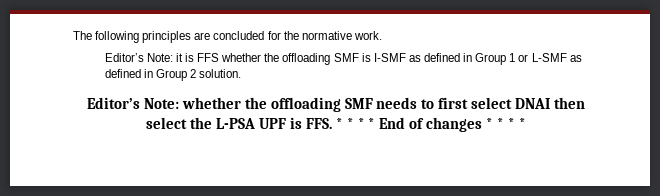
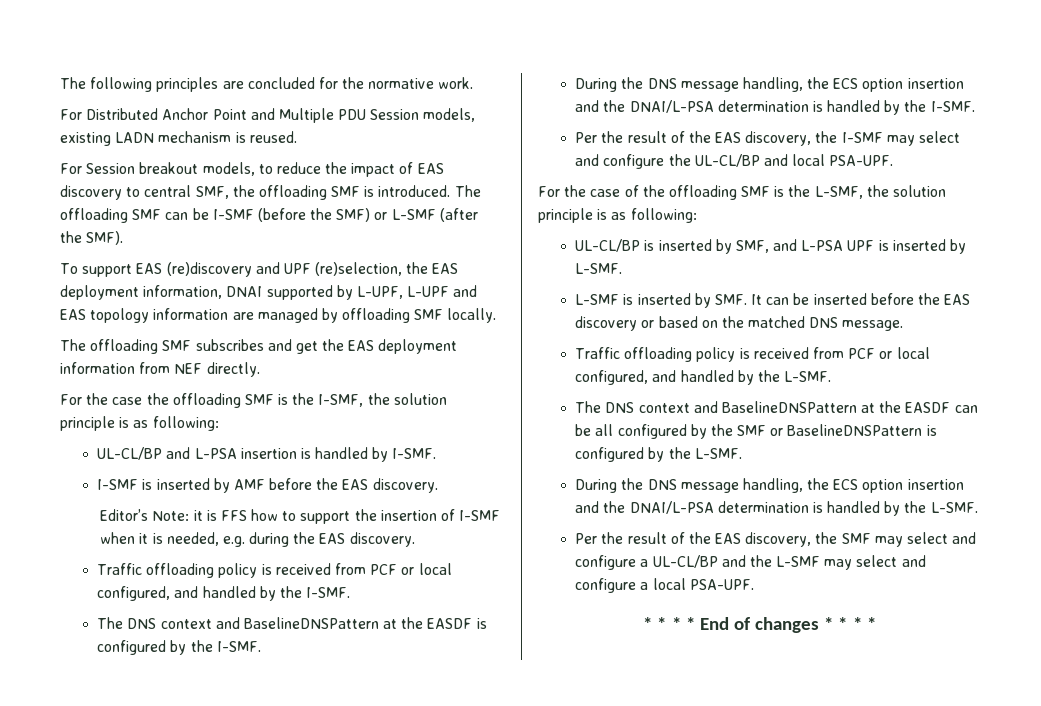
(382, 35) none -> [60,108,476,123] [60,131,297,146] [60,162,444,177] [60,185,481,200] [60,208,478,223] [60,231,124,245] [60,262,459,277] [60,285,478,300] [60,308,497,323] [60,339,458,354] [60,362,260,377] [60,393,447,408] [60,416,219,431] [97,447,437,462] [97,478,438,493] // For Distributed Anchor Point and Multiple PDU Session models, existing LADN mechanism is reused. // For Session breakout models, to reduce the impact of EAS discovery to central SMF, the offloading SMF is introduced. The offloading SMF can be I-SMF (before the SMF) or L-SMF (after the SMF). // To support EAS (re)discovery and UPF (re)selection, the EAS deployment information, DNAI supported by L-UPF, L-UPF and EAS topology information are managed by offloading SMF locally. // The offloading SMF subscribes and get the EAS deployment information from NEF directly. // For the case the offloading SMF is the I-SMF, the solution principle is as following: // UL-CL/BP and L-PSA insertion is handled by I-SMF. // I-SMF is inserted by AMF before the EAS discovery.
[221,53,582,65] [104,69,242,81] [86,97,586,112] [146,117,332,129] whether the offloading SMF is I-SMF as defined in Group 1 or L-SMF as defined in Group 2 solution. // Editor’s Note: whether the offloading SMF needs to first select DNAI then select the L-PSA UPF is FFS. -> [251,509,501,524] [100,532,415,547] [97,563,452,578] [97,586,351,601] [97,617,487,629] [97,640,261,655] [575,77,964,92] [575,100,975,115] [575,131,960,146] [575,154,894,169] [538,185,947,200] [538,208,697,223] [575,239,966,254] [575,263,623,274] [575,293,971,308] [575,316,904,331] [575,347,930,362] [575,370,832,385] [575,401,978,413] [575,424,937,439] [575,447,742,462] [575,478,964,493] [575,501,978,516] [575,532,977,547] [575,555,926,570] [575,578,754,593] how to support the insertion of I-SMF when it is needed, e.g. during the EAS discovery. // Traffic offloading policy is received from PCF or local configured, and handled by the I-SMF. // The DNS context and BaselineDNSPattern at the EASDF is configured by the I-SMF. // During the DNS message handling, the ECS option insertion and the DNAI/L-PSA determination is handled by the I-SMF. // Per the result of the EAS discovery, the I-SMF may select and configure the UL-CL/BP and local PSA-UPF. // For the case of the offloading SMF is the L-SMF, the solution principle is as following: // UL-CL/BP is inserted by SMF, and L-PSA UPF is inserted by L-SMF. // L-SMF is inserted by SMF. It can be inserted before the EAS discovery or based on the matched DNS message. // Traffic offloading policy is received from PCF or local configured, and handled by the L-SMF. // The DNS context and BaselineDNSPattern at the EASDF can be all configured by the SMF or BaselineDNSPattern is configured by the L-SMF. // During the DNS message handling, the ECS option insertion and the DNAI/L-PSA determination is handled by the L-SMF. // Per the result of the EAS discovery, the SMF may select and configure a UL-CL/BP and the L-SMF may select and configure a local PSA-UPF. //

